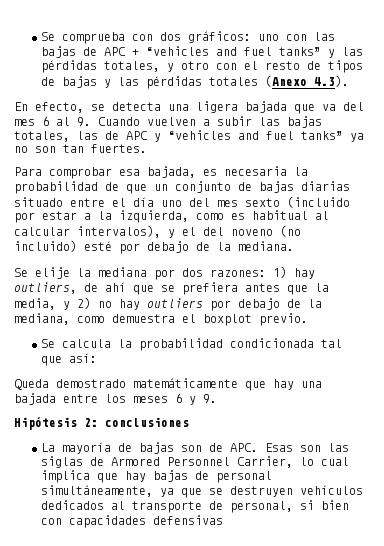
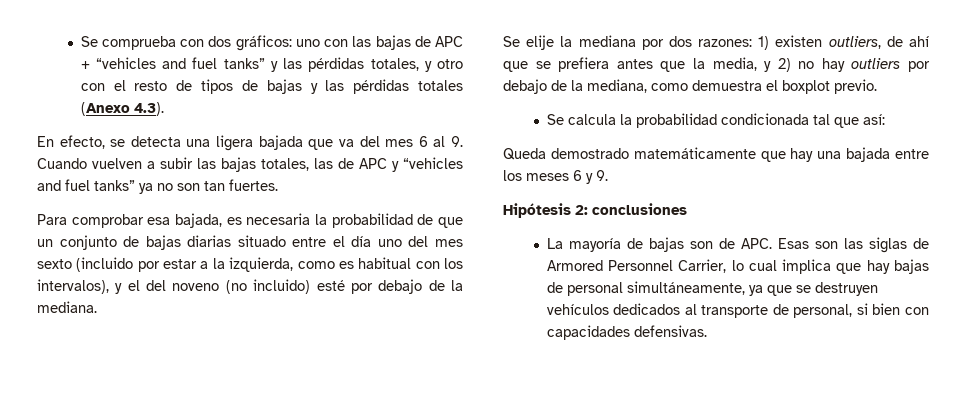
[315,211,329,220] [14,227,70,236] al calcular -> [415,258,464,269] con los
[294,268,315,279] hay -> [775,35,823,47] existen
[153,515,224,525] defensivas -> [633,325,707,337] defensivas.

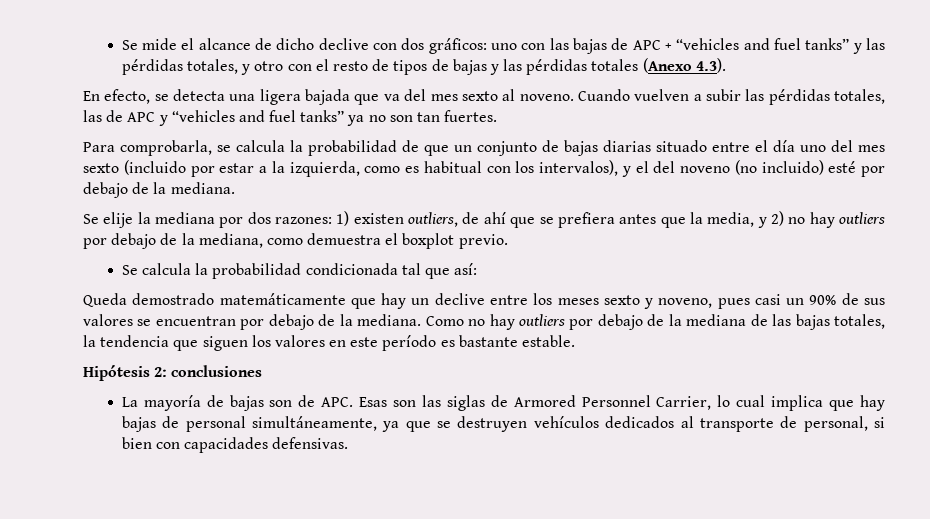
[80,36,177,50] Se comprueba -> [121,38,369,50] Se mide el alcance de dicho declive
[418,136,464,147] 6 al 9. -> [461,89,574,101] sexto al noveno.
[221,157,256,172] bajas -> [768,89,830,105] pérdidas
[71,213,311,228] comprobar esa bajada, es necesaria -> [120,140,285,156] comprobarla, se calcula
[817,147,891,162] una bajada -> [411,293,485,305] un declive
[573,170,608,184] 6 y 9. -> [603,293,886,309] [83,314,886,330] [83,335,576,351] sexto y noveno, pues casi un 90% de sus valores se encuentran por debajo de la mediana. Como no hay outliers por debajo de la mediana de las bajas totales, la tendencia que siguen los valores en este período es bastante estable.

